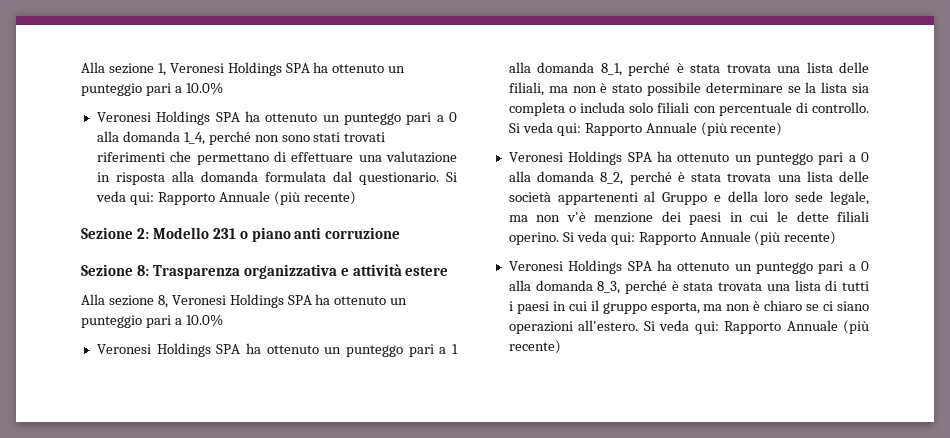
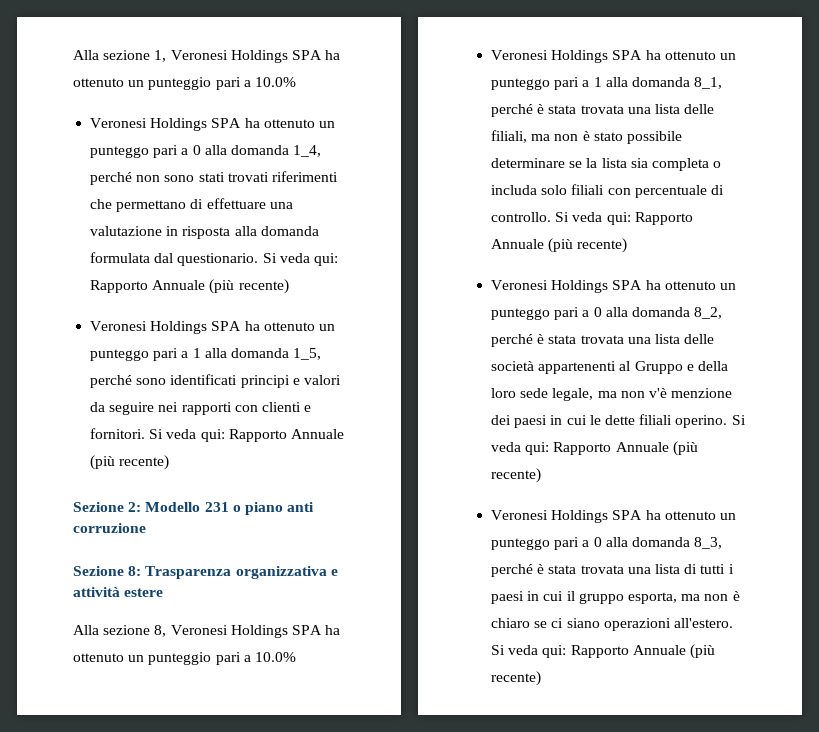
(356, 198) none -> [90,321,335,334] [90,348,322,361] [90,374,341,388] [90,402,312,415] [90,428,344,442] [90,455,170,470] // Veronesi Holdings SPA ha ottenuto un punteggo pari a 1 alla domanda 1_5, perché sono identificati principi e valori da seguire nei rapporti con clienti e fornitori. Si veda qui: Rapporto Annuale (più recente)

